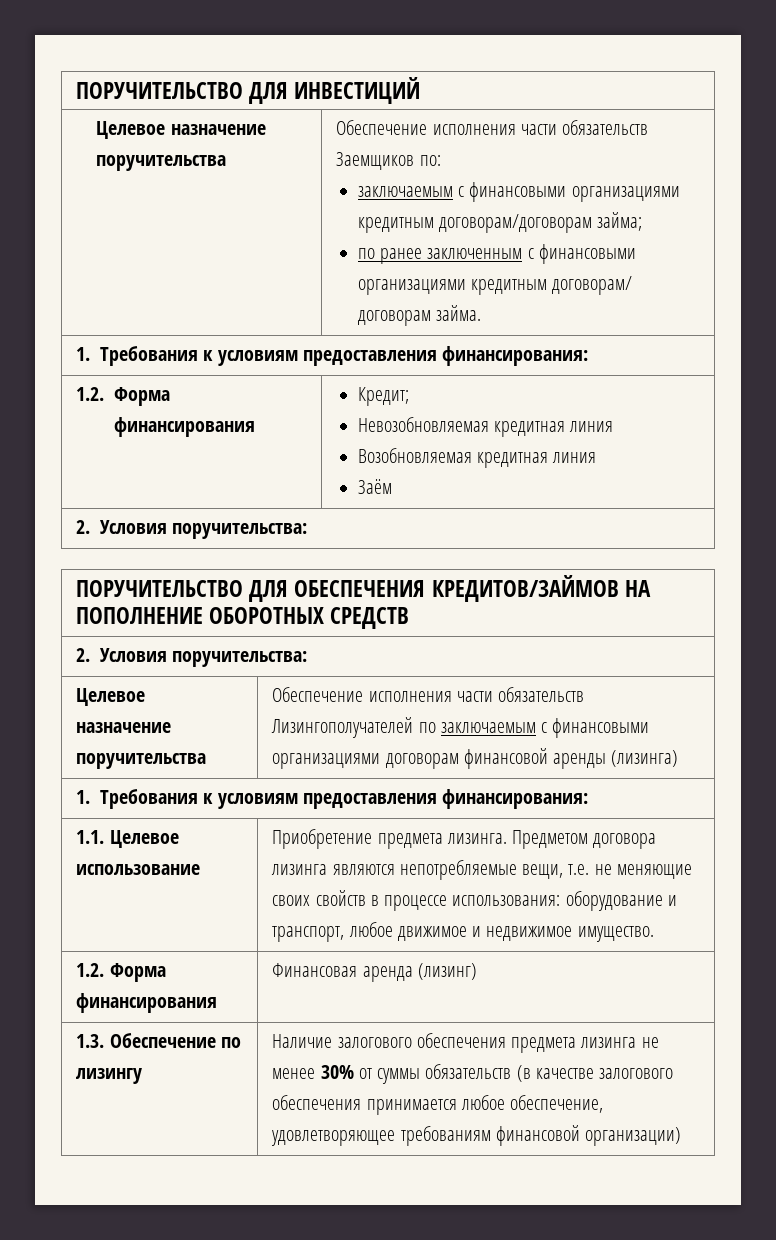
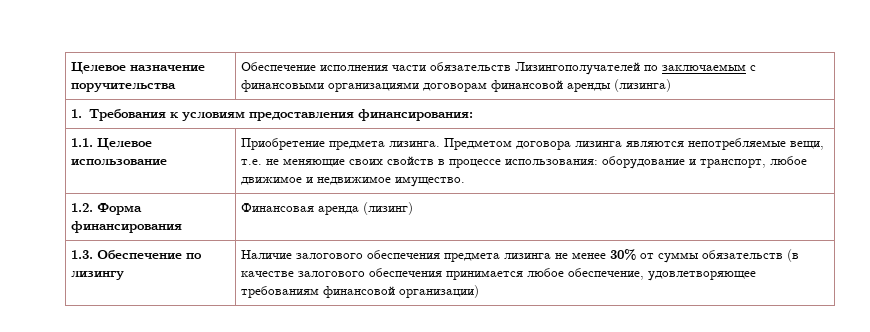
[76,77,421,104] [96,121,266,139] [96,155,227,171] [336,120,649,135] [336,152,441,170] [357,182,680,202] [357,212,643,233] [357,244,636,264] [357,276,633,295] [357,305,481,326] [76,346,589,366] [76,387,171,406] [114,417,256,437] [357,387,409,406] [357,417,614,437] [357,448,597,468] [357,479,392,494] [76,520,308,539] [76,575,651,602] [76,607,410,629] [76,648,308,667] ПОРУЧИТЕЛЬСТВО ДЛЯ ИНВЕСТИЦИЙ // Целевое назначение поручительства | Обеспечение исполнения части обязательств Заемщиков по: // заключаемым с финансовыми организациями кредитным договорам/договорам займа; // по ранее заключенным с финансовыми организациями кредитным договорам/ договорам займа. // 1. Требования к условиям предоставления финансирования: // 1.2. Форма финансирования | Кредит; // Невозобновляемая кредитная линия // Возобновляемая кредитная линия // Заём // 2. Условия поручительства: // ПОРУЧИТЕЛЬСТВО ДЛЯ ОБЕСПЕЧЕНИЯ КРЕДИТОВ/ЗАЙМОВ НА ПОПОЛНЕНИЕ ОБОРОТНЫХ СРЕДСТВ // 2. Условия поручительства: // -> (71, 68) none

